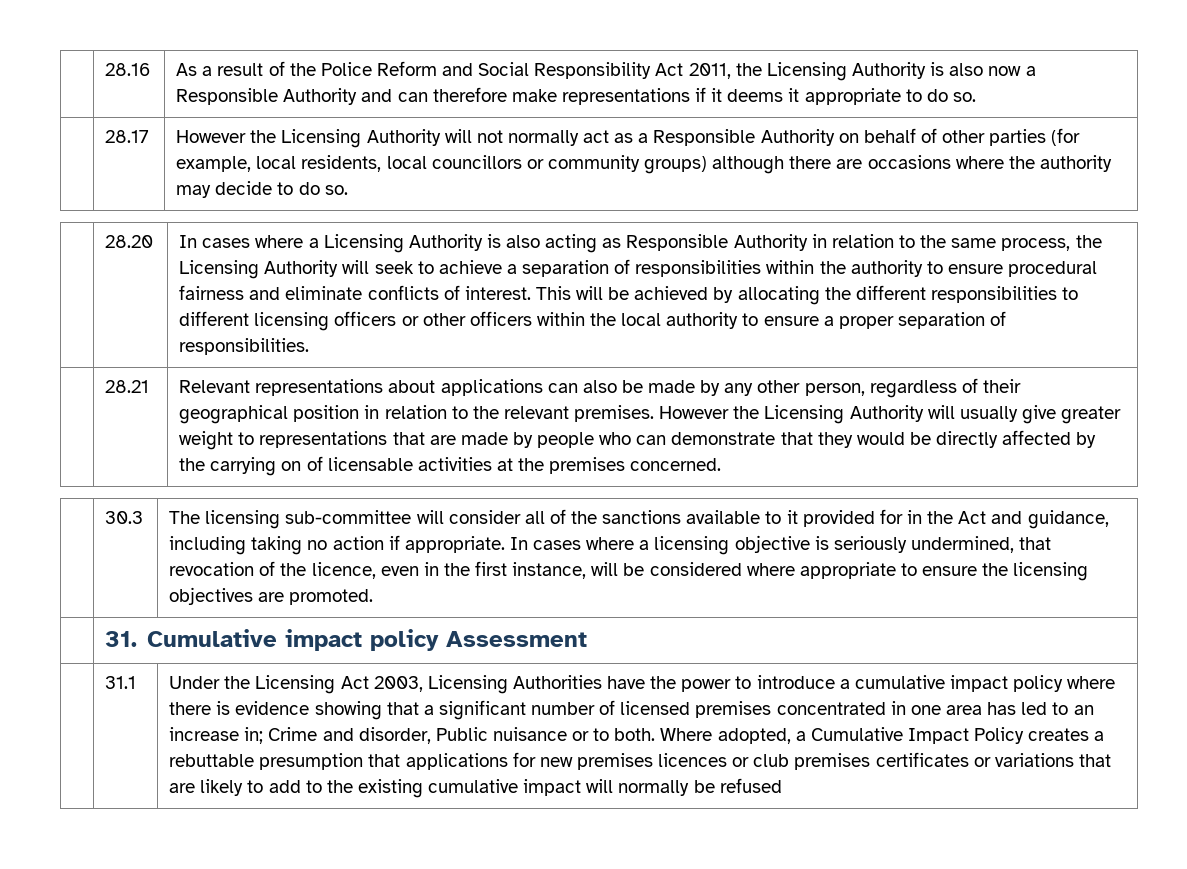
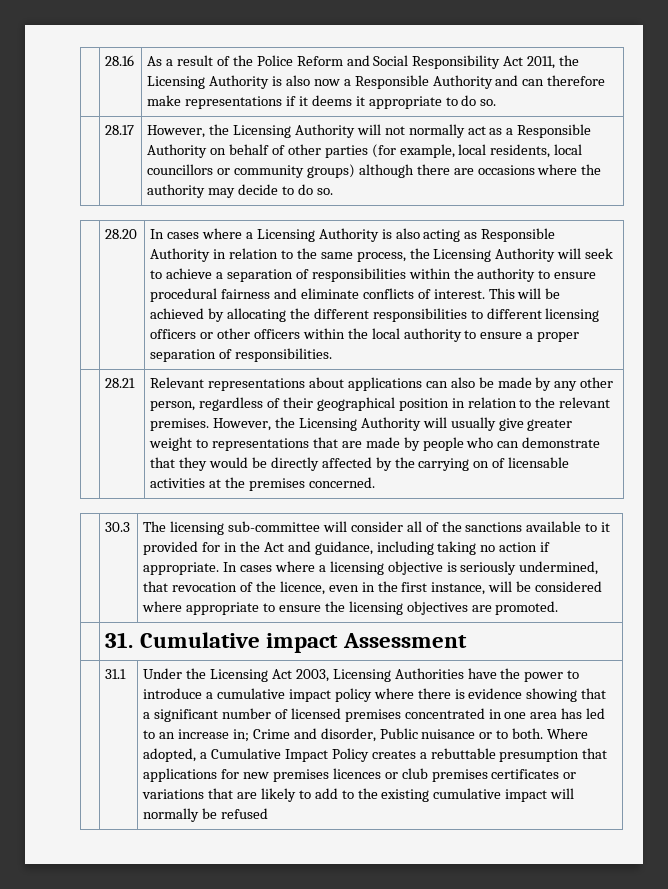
[176,130,247,143] However -> [147,125,206,138] However,
[659,406,730,419] However -> [213,418,272,431] However,
[369,629,439,651] policy -> (339, 643) none

